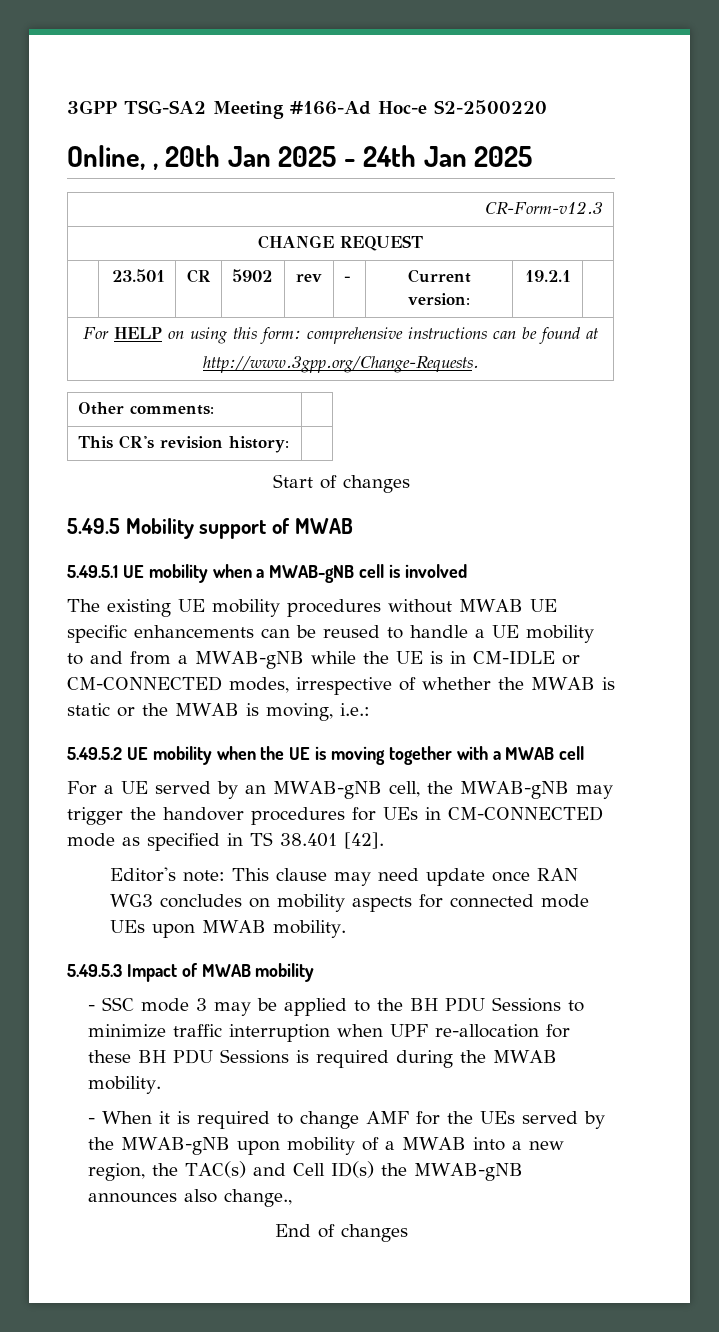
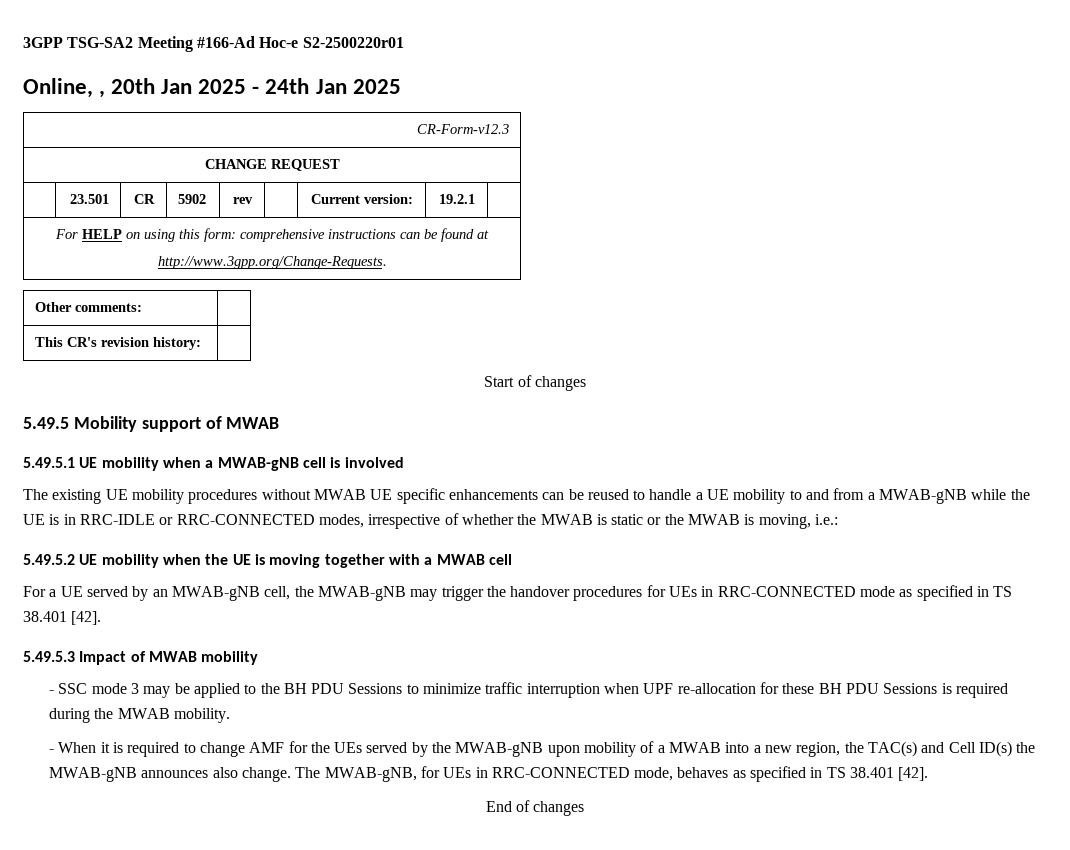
[434,100,547,114] S2-2500220 -> [302,37,404,48] S2-2500220r01
[344,276,352,282] - -> (253, 200) none
[472,650,580,665] [67,676,222,691] CM-IDLE or CM-CONNECTED -> [79,514,315,525] RRC-IDLE or RRC-CONNECTED
[448,806,603,821] CM-CONNECTED -> [717,586,856,597] RRC-CONNECTED
[109,867,578,886] [109,894,589,912] [109,920,346,938] // Editor's note: This clause may need update once RAN WG3 concludes on mobility aspects for connected mode UEs upon MWAB mobility. -> (102, 618) none
[224,1189,293,1207] change., -> [241,766,929,782] change. The MWAB-gNB, for UEs in RRC-CONNECTED mode, behaves as specified in TS 38.401 [42].

